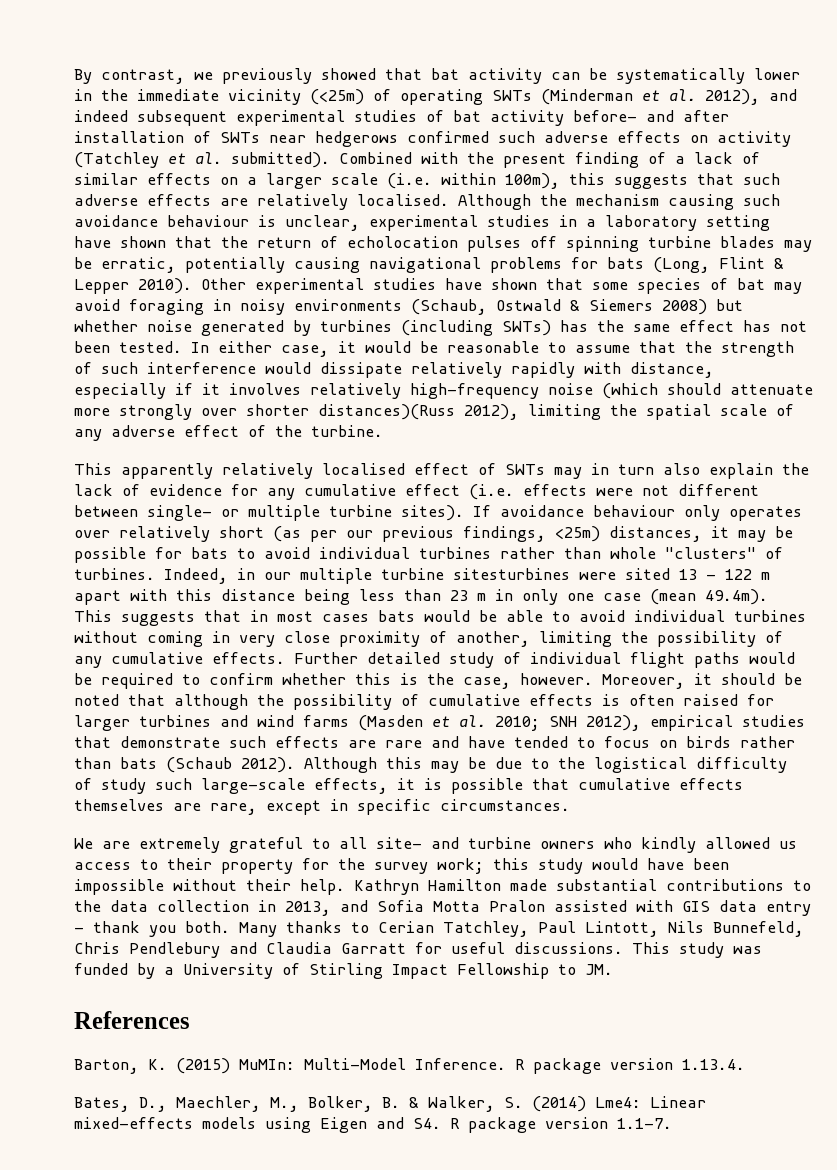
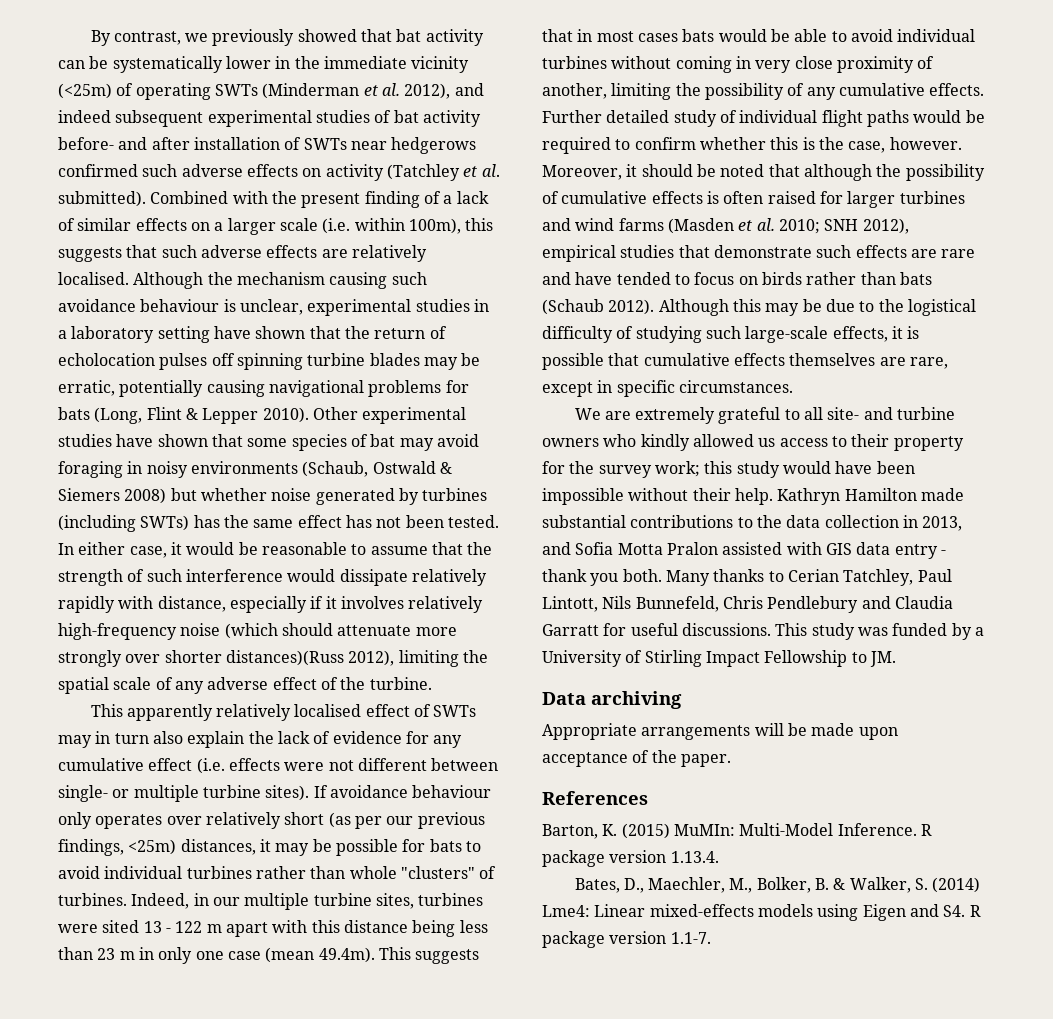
[453,568,570,580] sitesturbines -> [375,893,484,909] sites, turbines
[101,778,146,794] study -> [635,326,702,343] studying
(613, 969) none -> [542,691,682,709] [542,723,898,740] [542,750,731,767] // Data archiving // Appropriate arrangements will be made upon acceptance of the paper.

